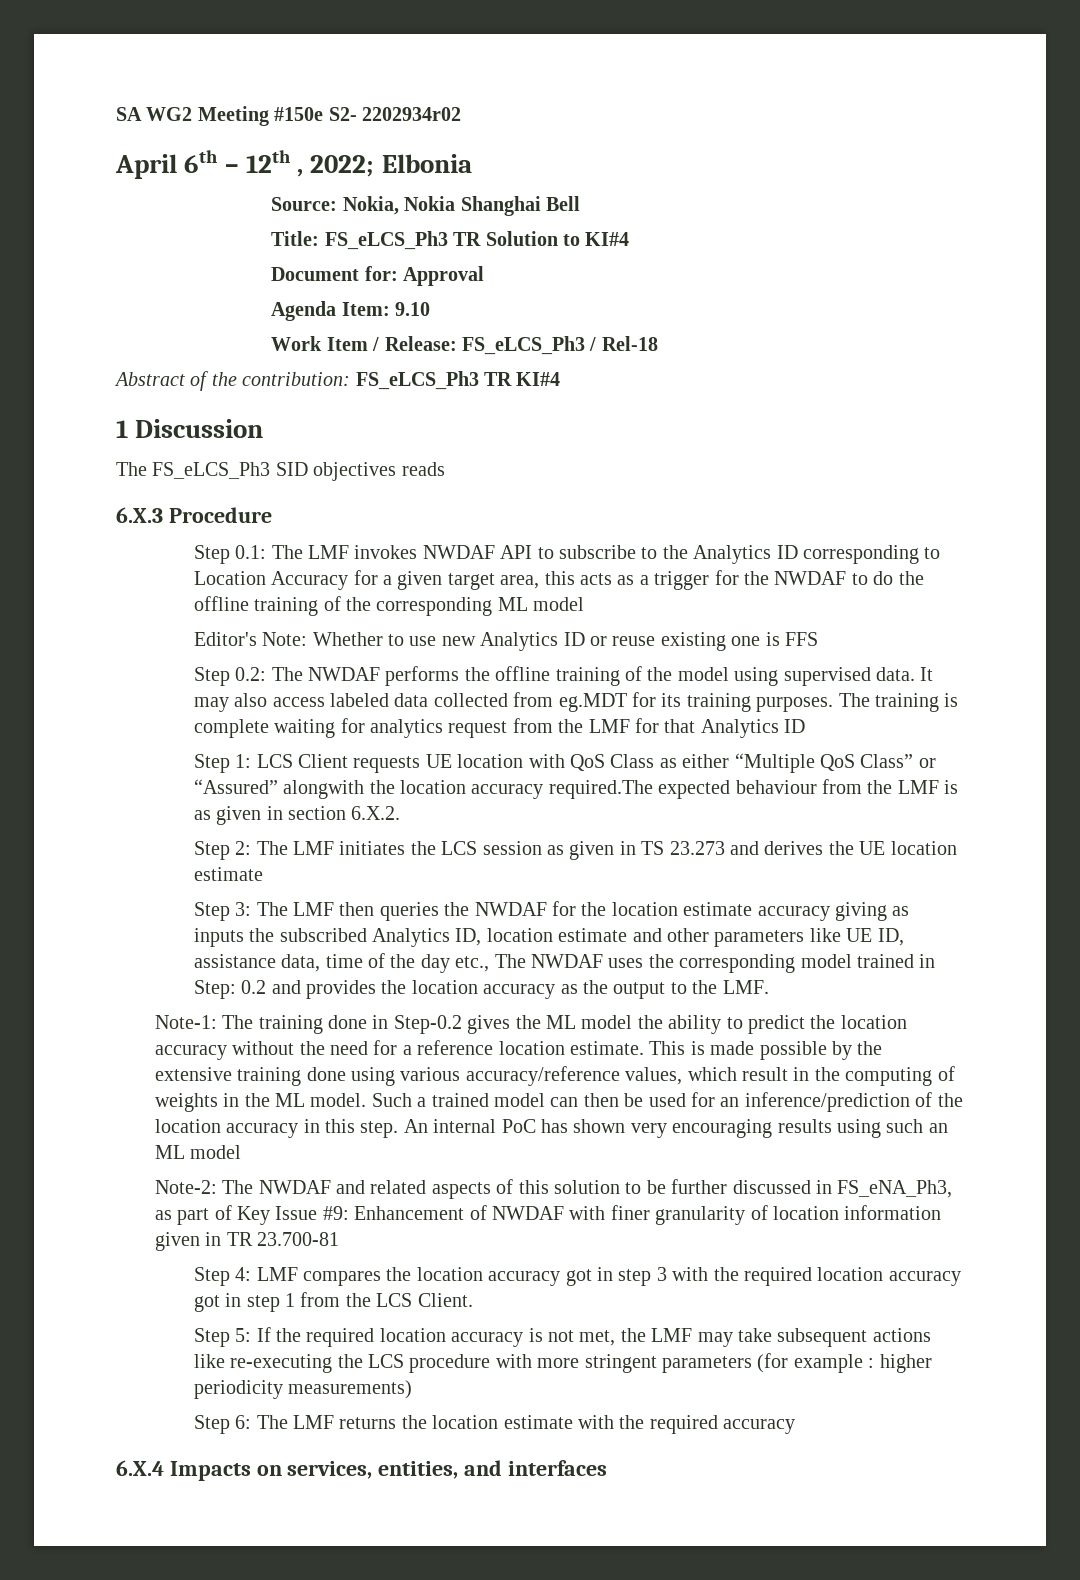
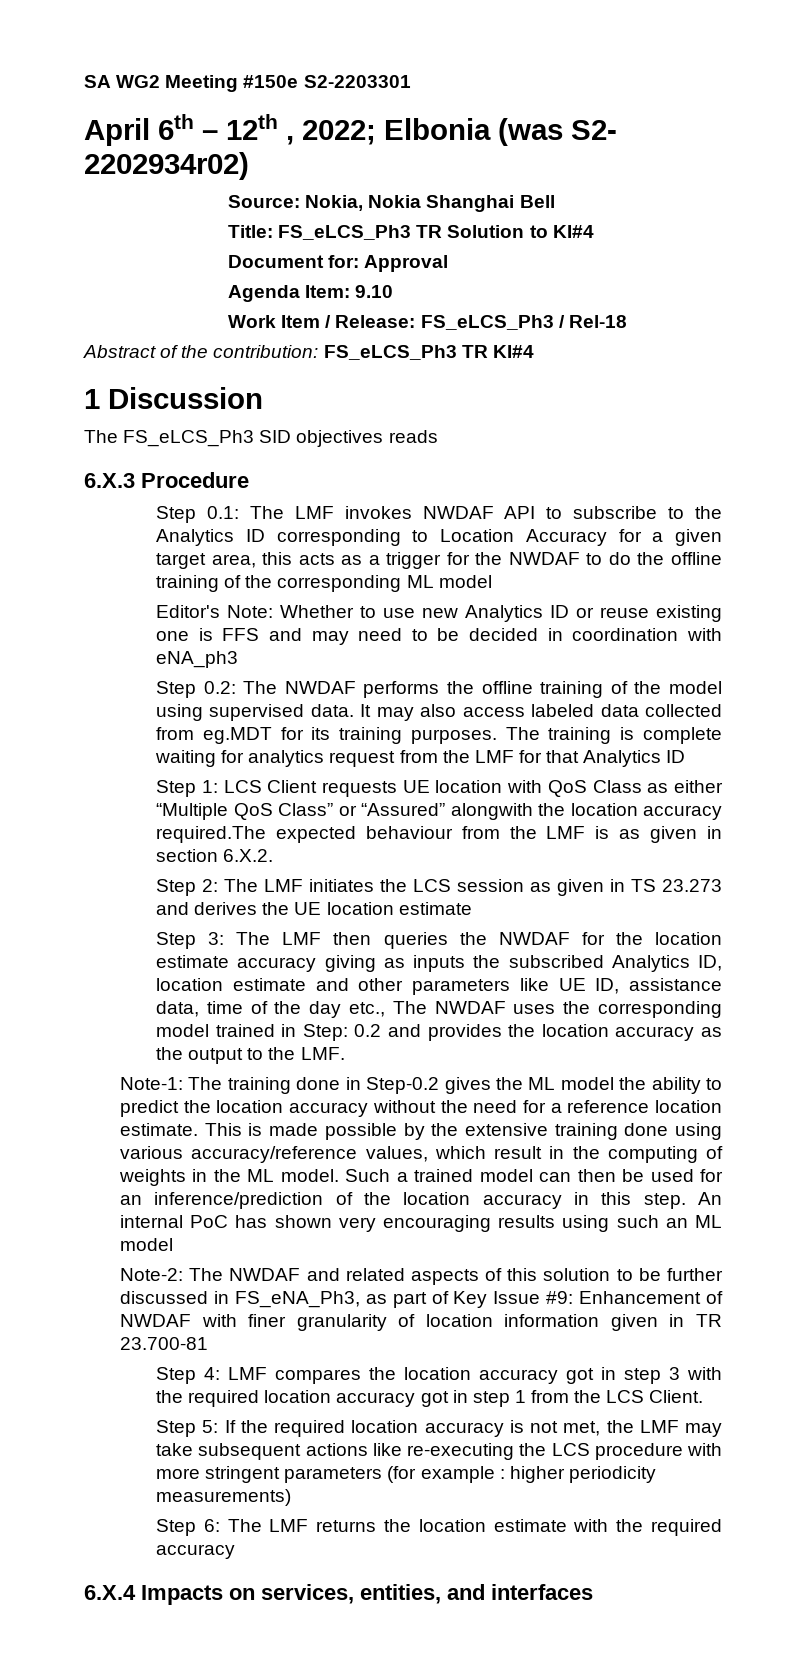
[328,107,461,121] S2- 2202934r02 -> [303,75,411,88] S2-2203301
(472, 163) none -> [498,118,617,146] [84,152,249,180] (was S2- 2202934r02)
(818, 639) none -> [268,628,723,645] [156,651,239,668] and may need to be decided in coordination with eNA_ph3

